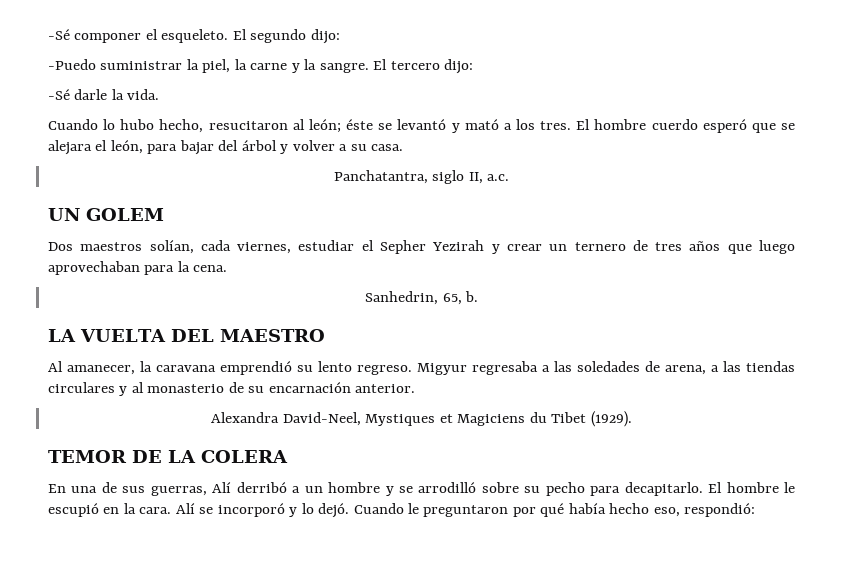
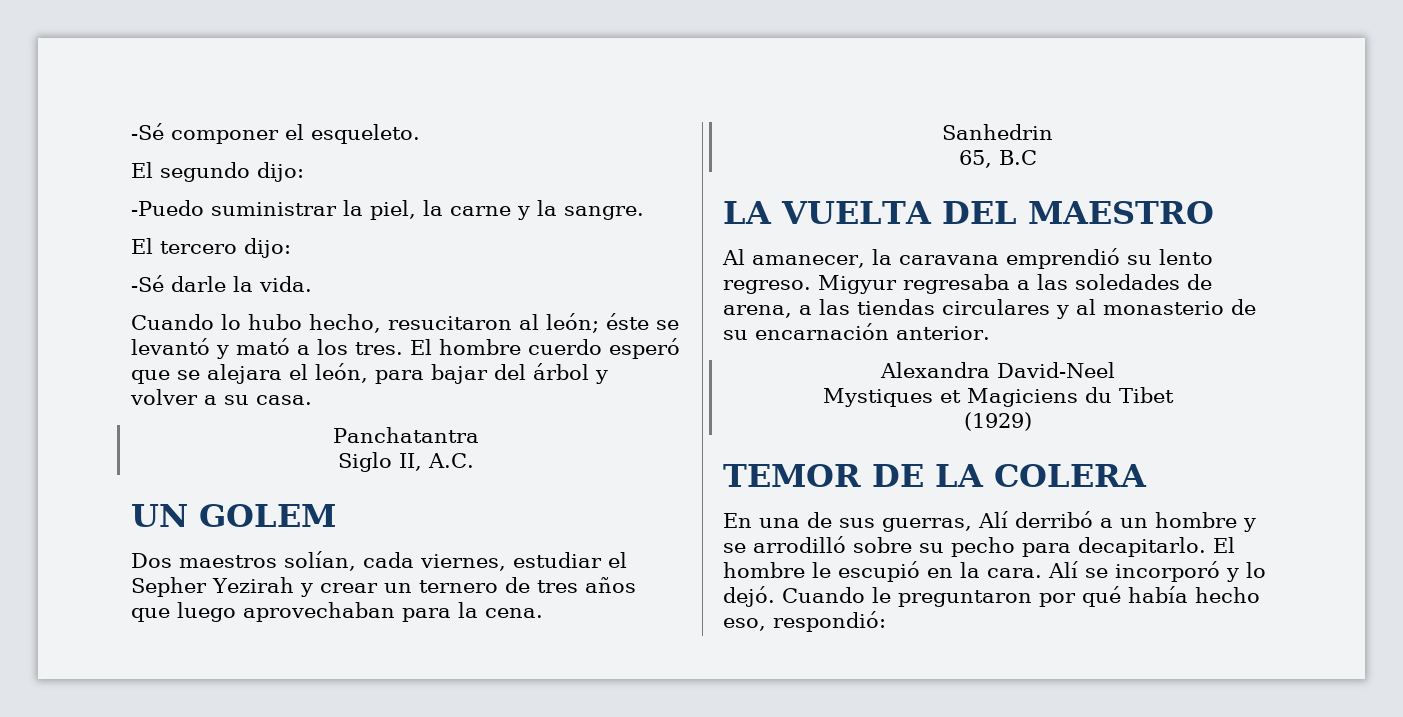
(229, 36) none -> (420, 134) //
(369, 68) none -> (644, 213) //
[333,170,510,184] Panchatantra, siglo II, a.c. -> [332,427,479,443] [337,452,474,472] Panchatantra // Siglo II, A.C.
[365,291,478,305] Sanhedrin, 65, b. -> [942,124,1053,140] [958,150,1037,168] Sanhedrin // 65, B.C
[282,412,361,426] David-Neel, -> [996,362,1115,378] David-Neel //
[590,411,632,427] (1929). -> [963,412,1032,431] // (1929)

